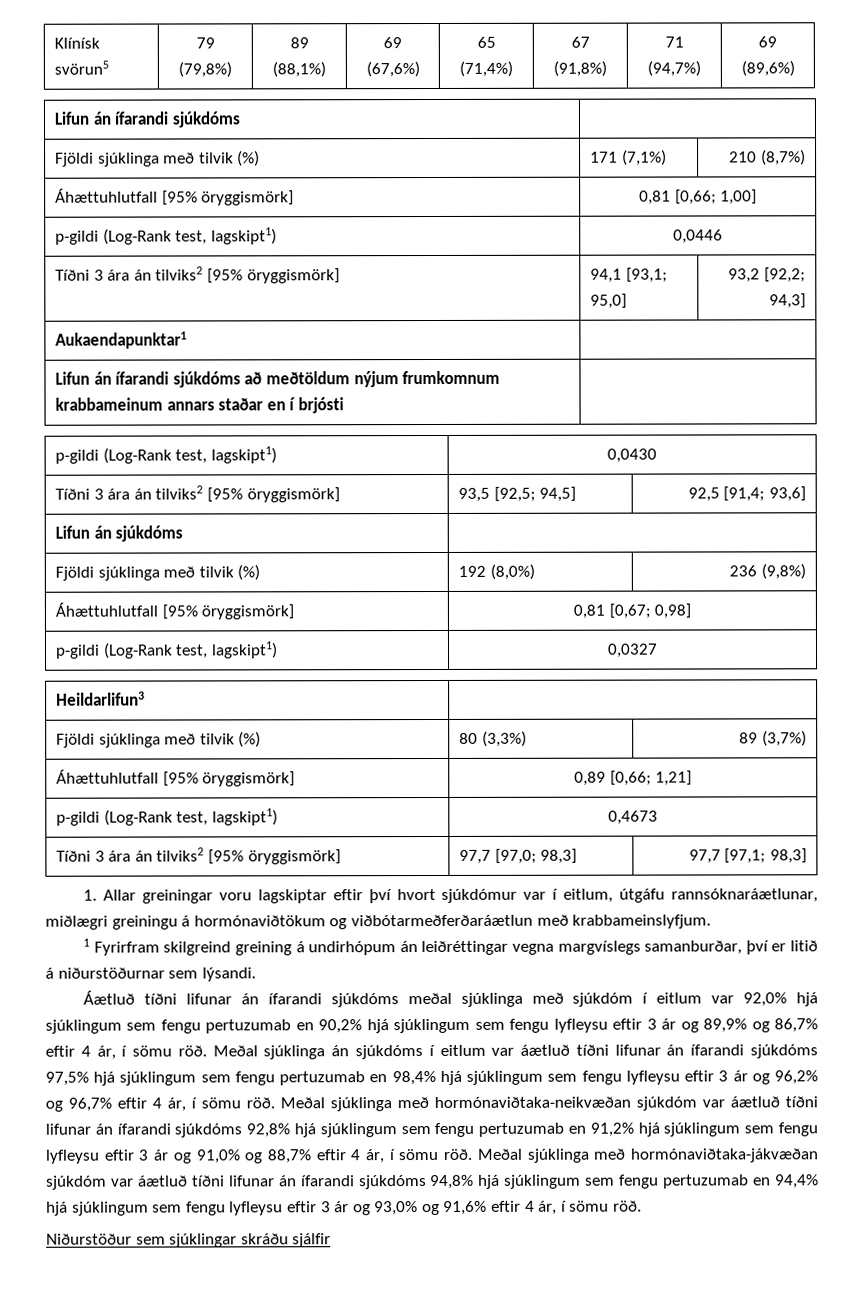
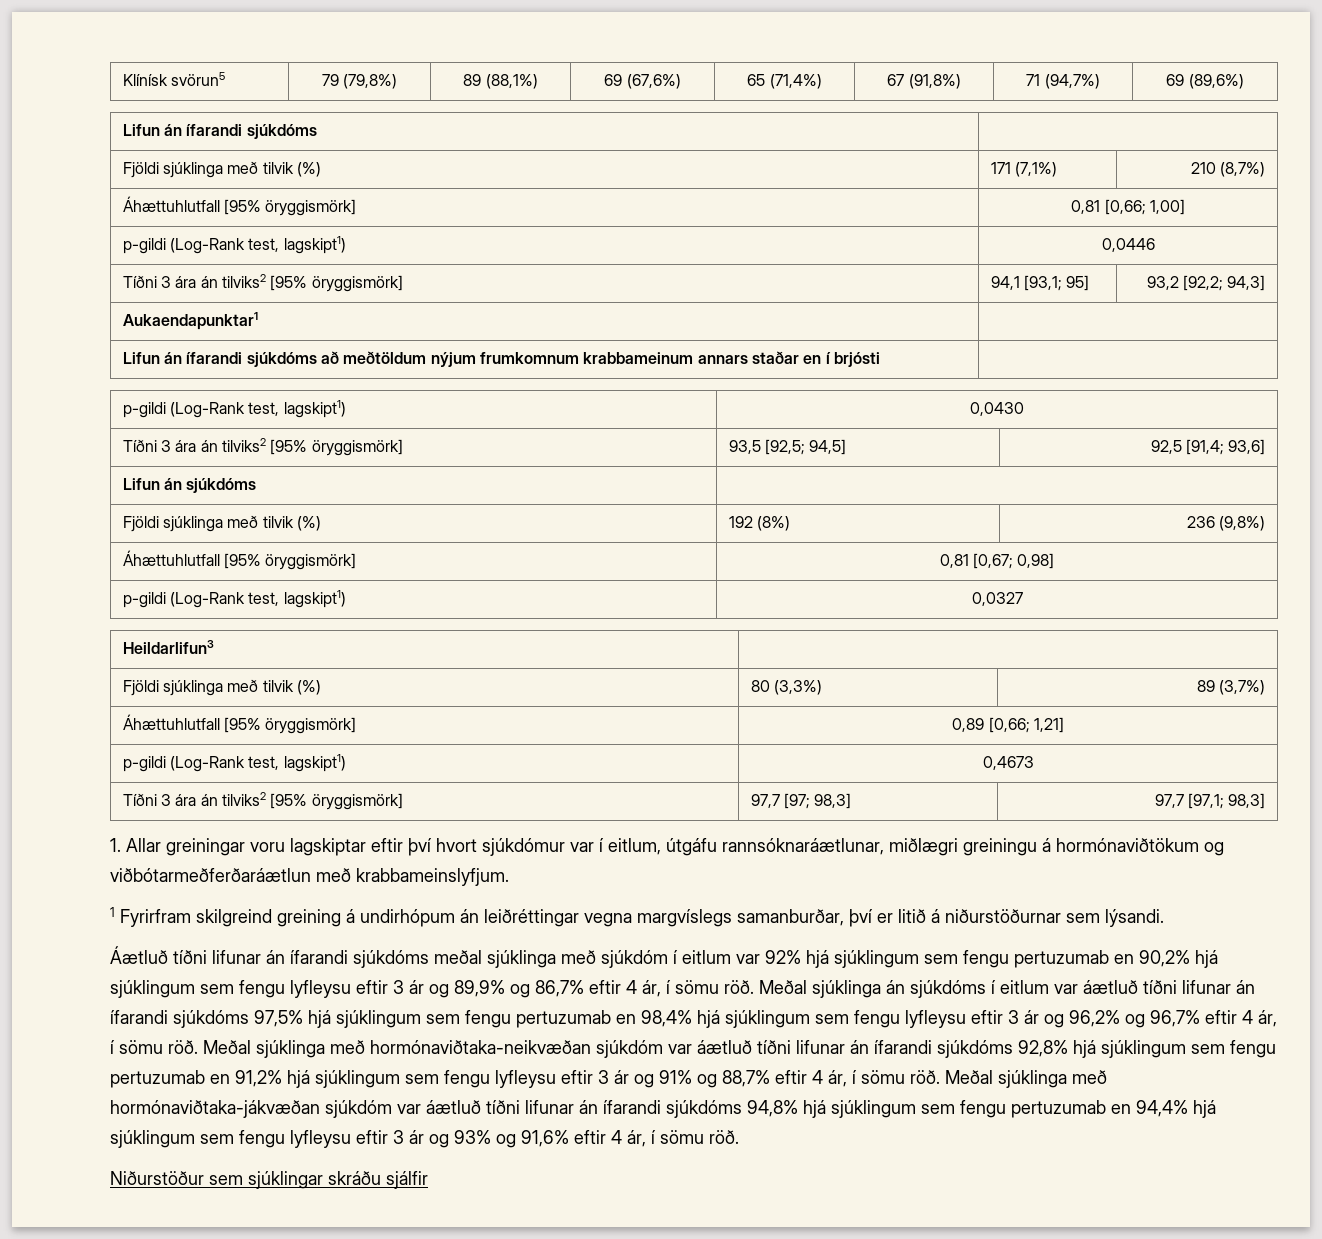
[590,293,628,309] 95,0] -> [1066,275,1090,291] 95]
[489,563,535,580] (8,0%) -> [757,516,791,531] (8%)
[494,848,537,864] [97,0; -> [784,793,811,809] [97;
[743,992,788,1007] 92,0% -> [765,950,801,964] 92%
[195,1149,240,1164] 91,0% -> [659,1070,692,1084] 91%
[374,1201,419,1216] 93,0% -> [454,1130,491,1144] 93%

